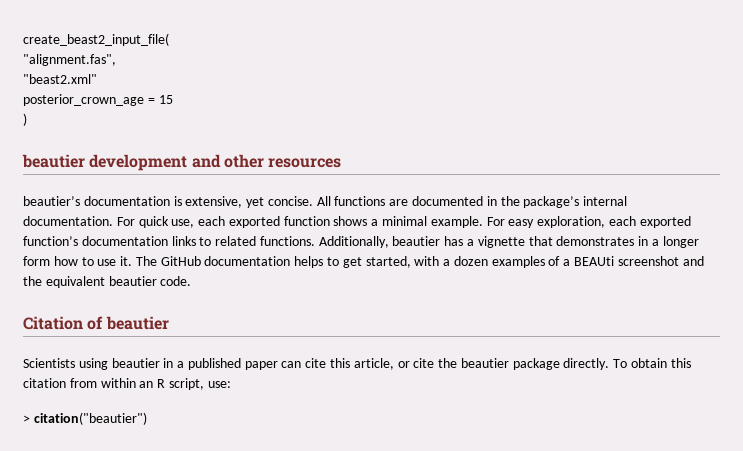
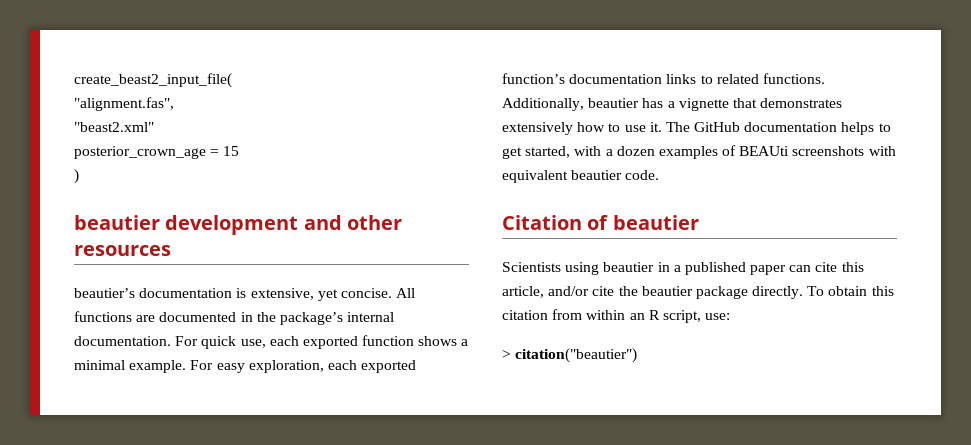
[638,236,699,248] [23,256,50,266] in a longer form -> [502,122,573,135] extensively
[563,256,704,266] [23,276,42,286] a BEAUti screenshot and the -> [739,146,896,156] BEAUti screenshots with
[397,361,410,368] or -> [548,286,590,296] and/or

